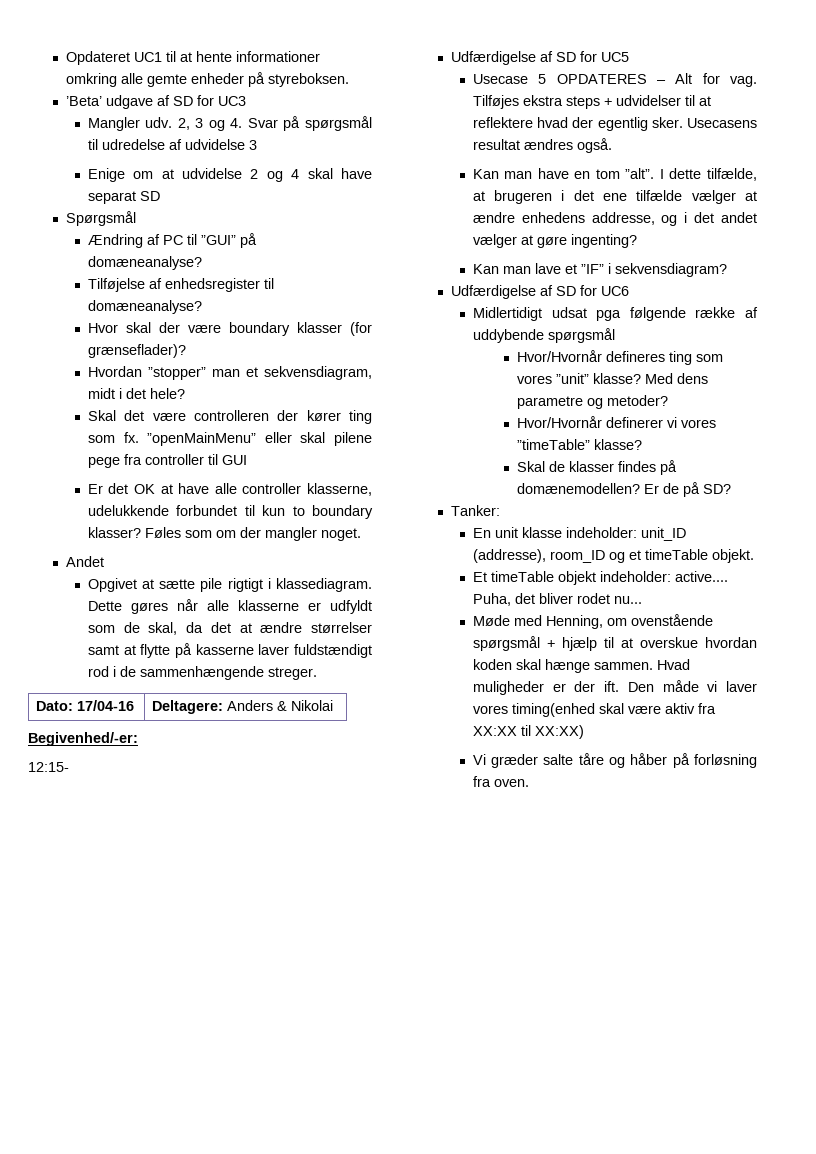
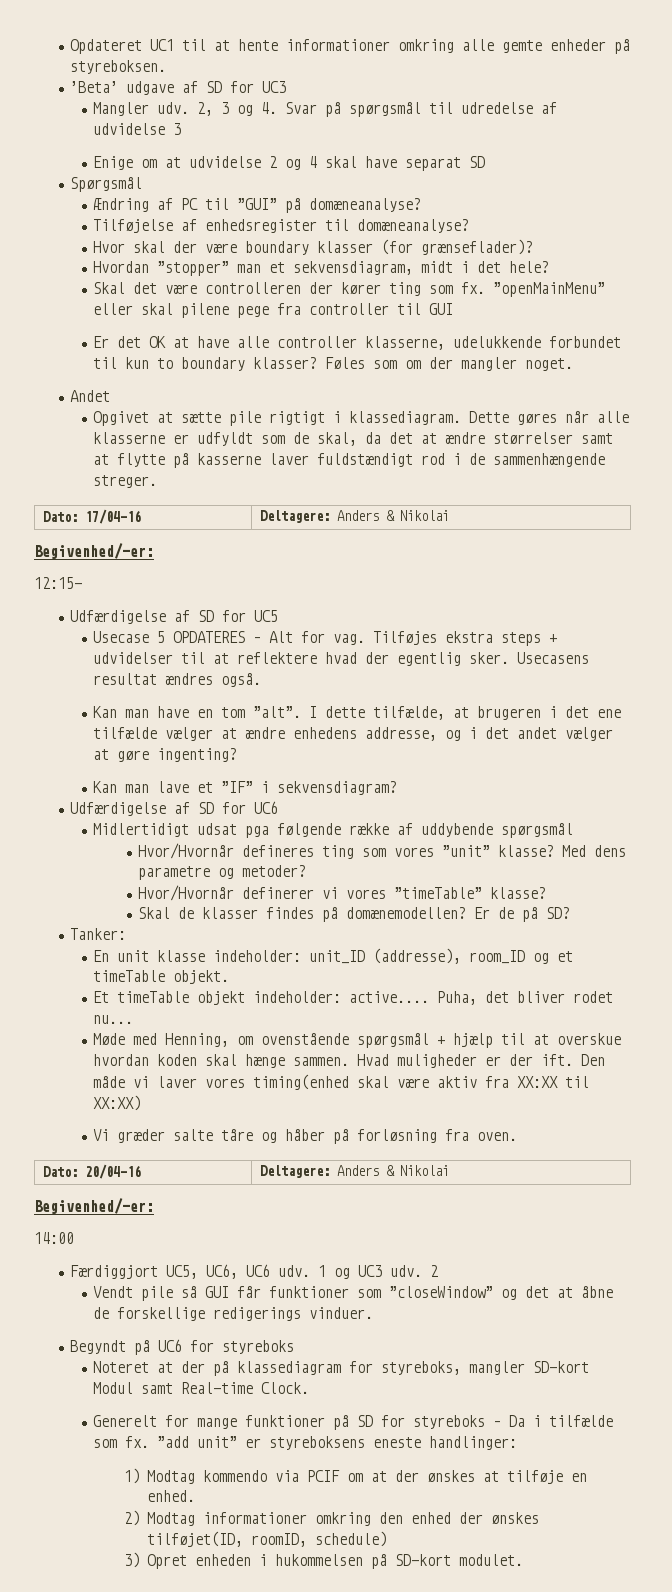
(529, 783) none -> [43,1164,142,1179] [260,1165,450,1178] [34,1198,154,1214] [34,1232,74,1244] [70,1264,439,1279] [92,1286,613,1301] [92,1307,373,1321] [70,1339,295,1355] [92,1361,589,1376] [92,1382,309,1394] [92,1415,613,1430] [92,1436,517,1450] [124,1468,587,1484] [146,1490,195,1502] [124,1510,539,1526] [146,1531,387,1547] [124,1552,523,1569] // Dato: 20/04-16 | Deltagere: Anders & Nikolai // Begivenhed/-er: // 14:00 // Færdiggjort UC5, UC6, UC6 udv. 1 og UC3 udv. 2 // Vendt pile så GUI får funktioner som ”closeWindow” og det at åbne de forskellige redigerings vinduer. // Begyndt på UC6 for styreboks // Noteret at der på klassediagram for styreboks, mangler SD-kort Modul samt Real-time Clock. // Generelt for mange funktioner på SD for styreboks – Da i tilfælde som fx. ”add unit” er styreboksens eneste handlinger: // 1) Modtag kommendo via PCIF om at der ønskes at tilføje en enhed. // 2) Modtag informationer omkring den enhed der ønskes tilføjet(ID, roomID, schedule) // 3) Opret enheden i hukommelsen på SD-kort modulet.

